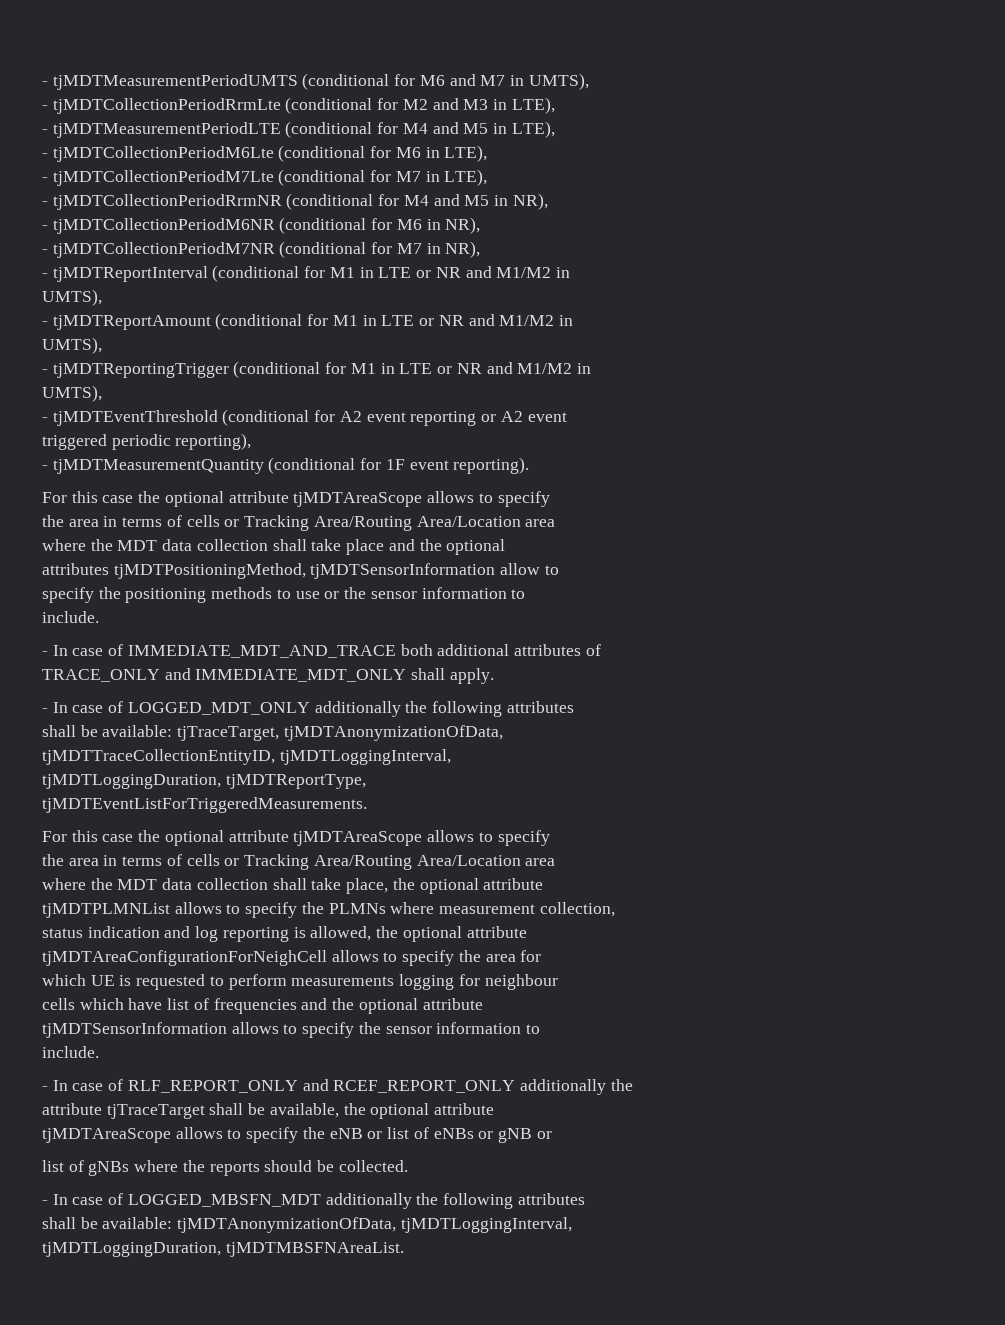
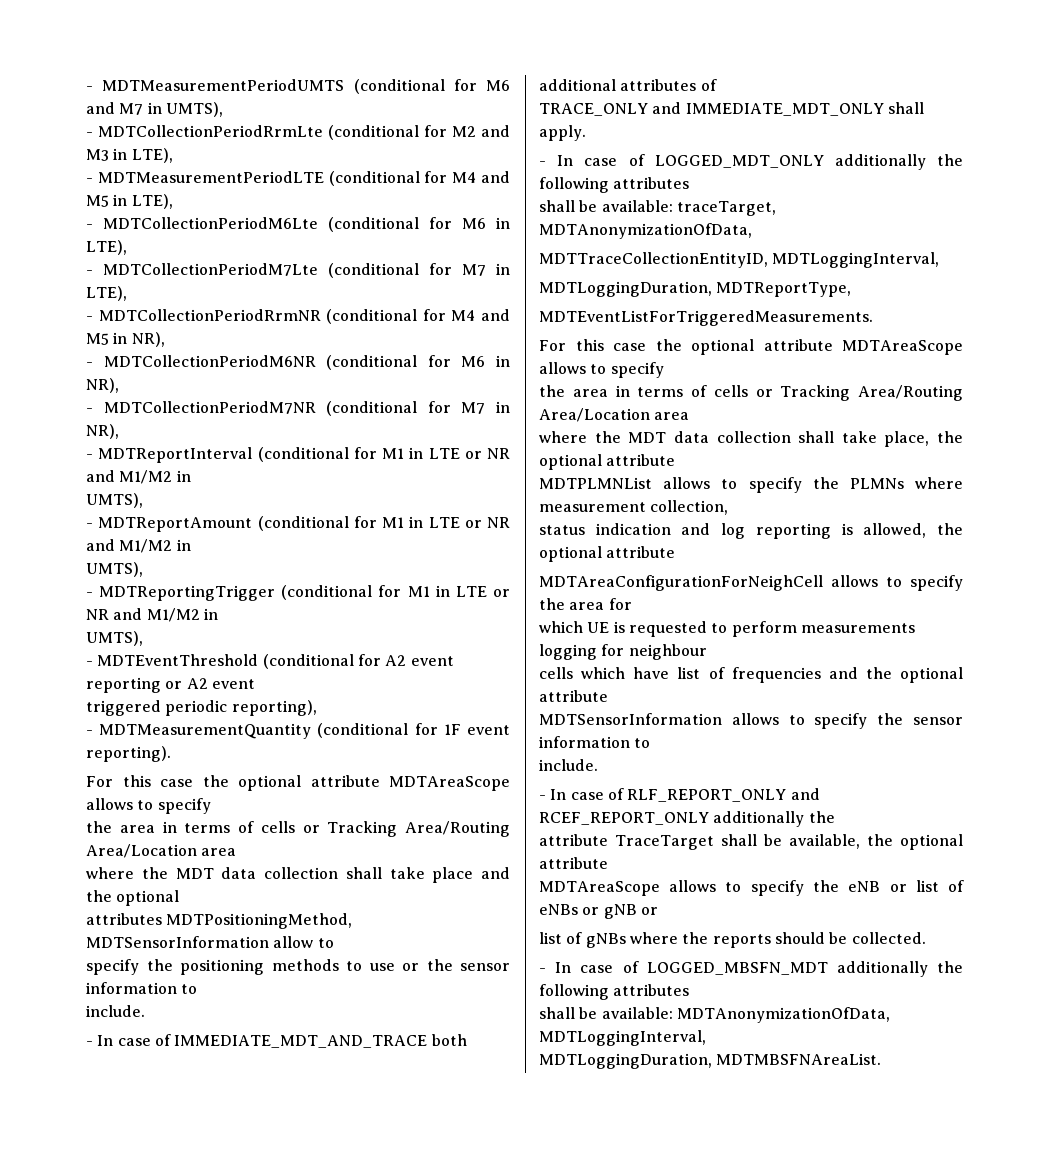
[42,74,298,90] - tjMDTMeasurementPeriodUMTS -> [86,79,345,91] - MDTMeasurementPeriodUMTS
[52,98,281,114] tjMDTCollectionPeriodRrmLte -> [98,125,323,137] MDTCollectionPeriodRrmLte
[52,122,281,138] tjMDTMeasurementPeriodLTE -> [97,171,324,183] MDTMeasurementPeriodLTE
[52,146,274,162] tjMDTCollectionPeriodM6Lte -> [103,217,318,229] MDTCollectionPeriodM6Lte
[52,170,274,186] tjMDTCollectionPeriodM7Lte -> [103,263,318,276] MDTCollectionPeriodM7Lte
[52,194,282,210] tjMDTCollectionPeriodRrmNR -> [98,309,321,321] MDTCollectionPeriodRrmNR
[52,218,275,234] tjMDTCollectionPeriodM6NR -> [103,355,316,367] MDTCollectionPeriodM6NR
[52,242,275,258] tjMDTCollectionPeriodM7NR -> [103,401,316,414] MDTCollectionPeriodM7NR
[52,266,208,282] tjMDTReportInterval -> [98,447,253,463] MDTReportInterval
[52,315,211,330] tjMDTReportAmount -> [98,517,253,532] MDTReportAmount
[52,363,229,378] tjMDTReportingTrigger -> [99,585,276,601] MDTReportingTrigger
[52,410,218,426] tjMDTEventThreshold -> [97,654,259,666] MDTEventThreshold
[52,459,264,474] tjMDTMeasurementQuantity -> [99,723,312,739] MDTMeasurementQuantity
[293,492,423,507] tjMDTAreaScope -> [389,776,511,791] MDTAreaScope
[113,563,496,579] tjMDTPositioningMethod, tjMDTSensorInformation -> [166,913,353,929] [86,936,269,948] MDTPositioningMethod, MDTSensorInformation
[177,725,503,741] [42,749,451,765] [42,774,366,789] [42,797,367,813] [42,830,423,846] tjTraceTarget, tjMDTAnonymizationOfData, // tjMDTTraceCollectionEntityID, tjMDTLoggingInterval, // tjMDTLoggingDuration, tjMDTReportType, // tjMDTEventListForTriggeredMeasurements. // For this case the optional attribute tjMDTAreaScope -> [676,201,776,216] [539,223,752,239] [539,252,940,268] [539,281,852,297] [539,310,873,326] [539,339,964,355] traceTarget, MDTAnonymizationOfData, // MDTTraceCollectionEntityID, MDTLoggingInterval, // MDTLoggingDuration, MDTReportType, // MDTEventListForTriggeredMeasurements. // For this case the optional attribute MDTAreaScope
[42,903,170,918] tjMDTPLMNList -> [539,477,652,489] MDTPLMNList
[42,950,327,966] tjMDTAreaConfigurationForNeighCell -> [539,575,823,591] MDTAreaConfigurationForNeighCell
[42,1022,227,1038] tjMDTSensorInformation -> [539,713,722,725] MDTSensorInformation
[106,1104,205,1119] tjTraceTarget -> [615,835,715,850] TraceTarget
[42,1128,171,1143] tjMDTAreaScope -> [539,881,660,896] MDTAreaScope
[177,1217,572,1233] [42,1242,404,1257] tjMDTAnonymizationOfData, tjMDTLoggingInterval, // tjMDTLoggingDuration, tjMDTMBSFNAreaList. -> [676,1007,890,1023] [539,1030,706,1046] [539,1053,882,1069] MDTAnonymizationOfData, MDTLoggingInterval, // MDTLoggingDuration, MDTMBSFNAreaList.

